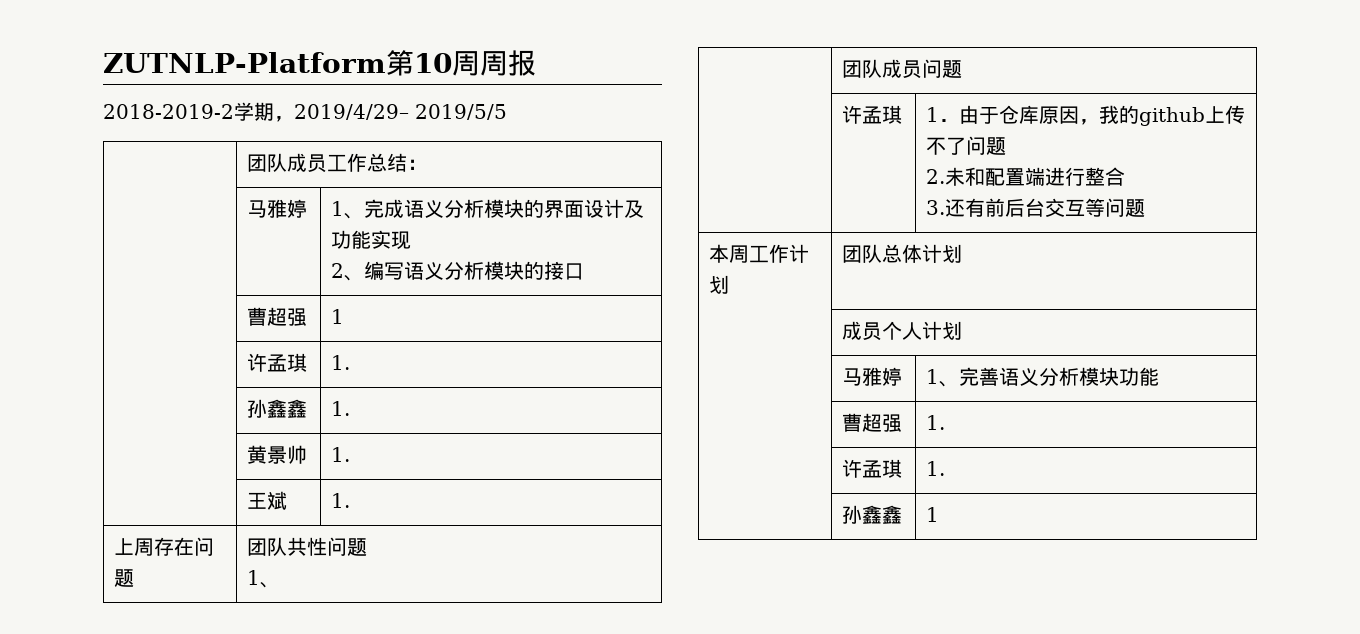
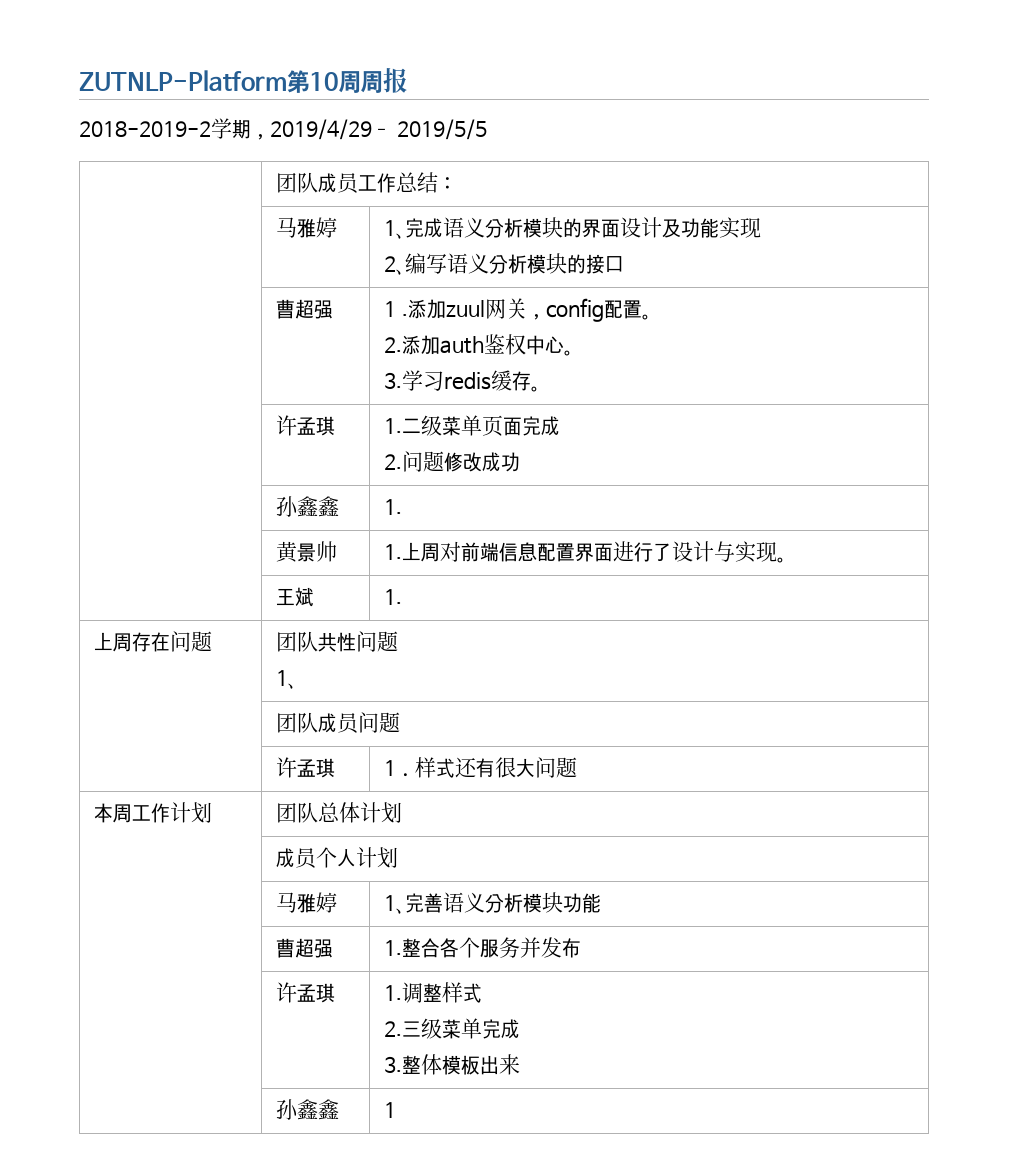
[247,353,308,372] [331,355,351,370] // | 许孟琪 | 1. -> [401,298,651,322] [383,334,573,356] [383,370,540,392] [275,415,335,436] [383,415,560,436] [383,451,520,472] .添加zuul网关，config配置。 // 2.添加auth鉴权中心。 // 3.学习redis缓存。 // | 许孟琪 | 1.二级菜单页面完成 // 2.问题修改成功
(351, 454) none -> [401,541,786,563] 上周对前端信息配置界面进行了设计与实现。
[959,105,1246,126] [926,136,1007,155] [926,167,1126,186] [926,198,1106,217] 由于仓库原因，我的github上传不了问题 // 2.未和配置端进行整合 // 3.还有前后台交互等 -> [414,757,535,778] 样式还有很大
[842,459,903,478] [926,461,946,476] // | 许孟琪 | 1. -> [401,937,581,958] [275,982,335,1003] [383,982,482,1003] [383,1018,520,1039] [383,1054,520,1075] 整合各个服务并发布 // | 许孟琪 | 1.调整样式 // 2.三级菜单完成 // 3.整体模板出来

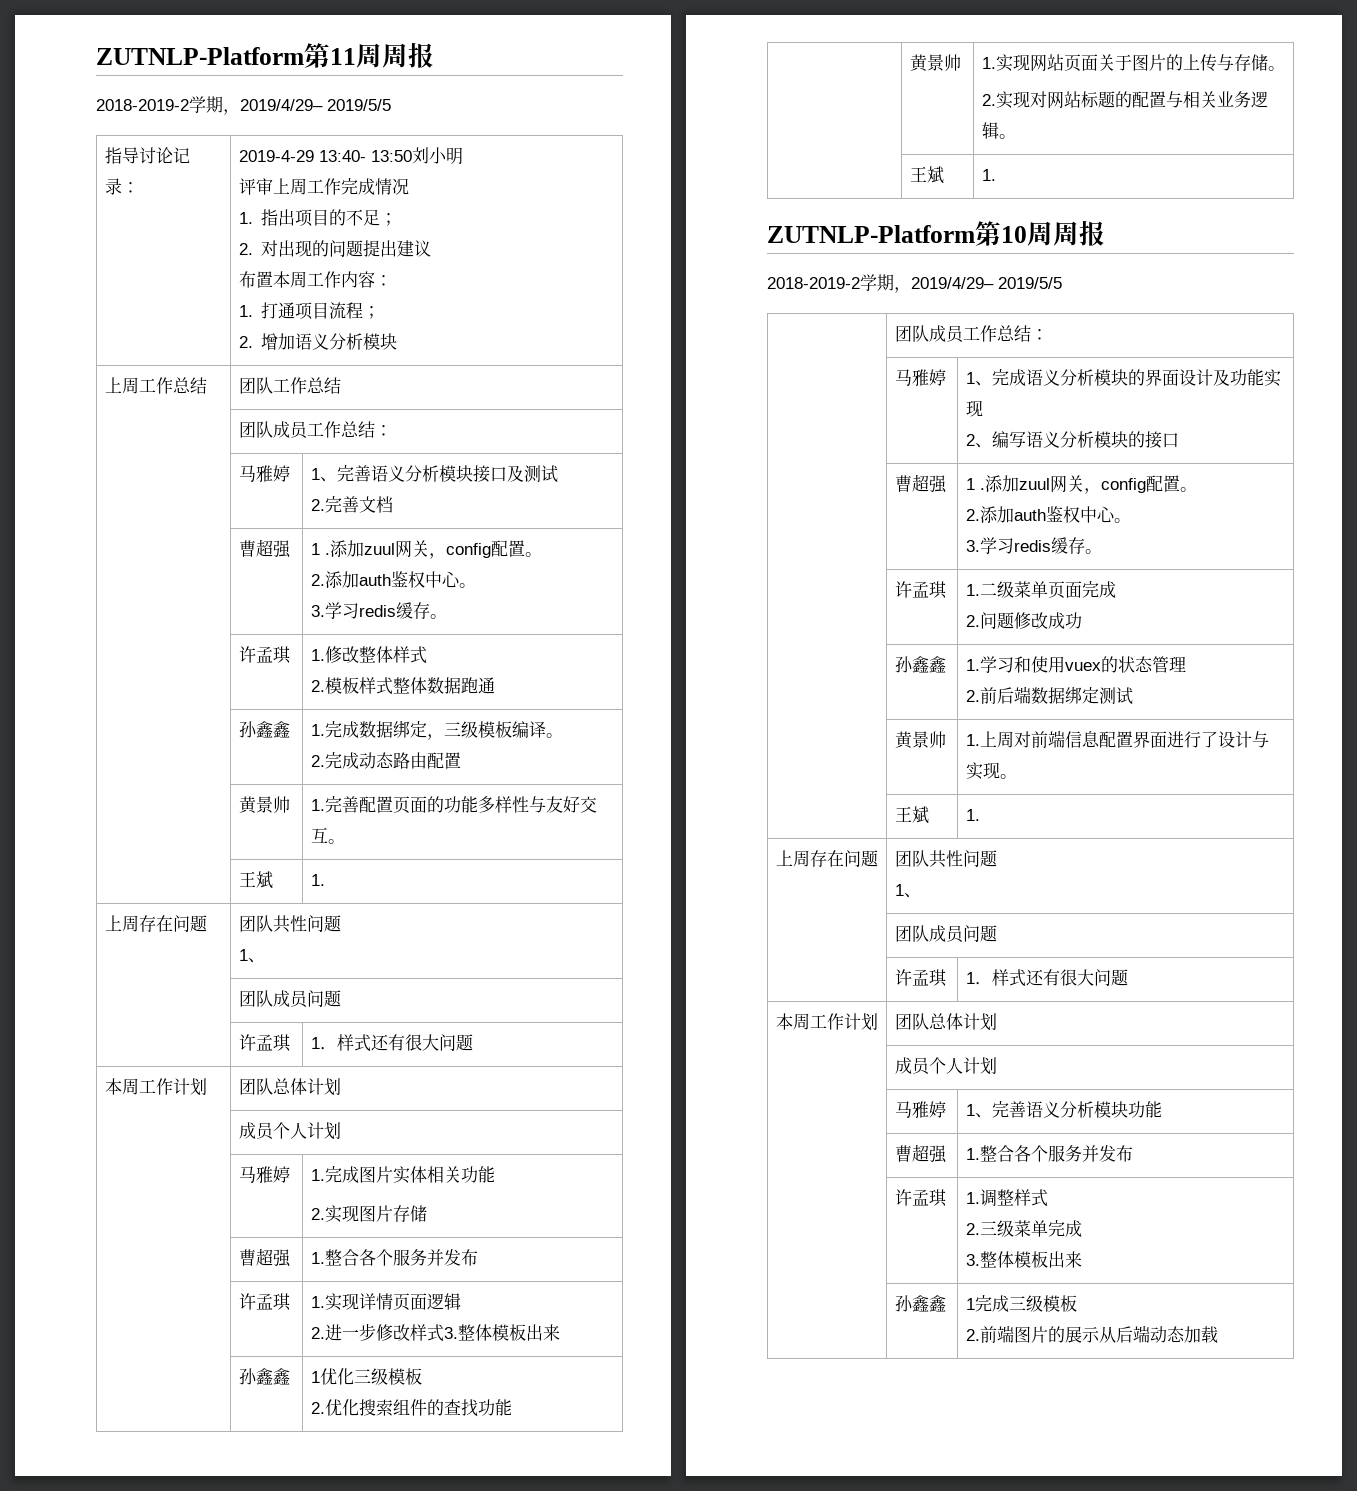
[79,70,309,93] ZUTNLP-Platform第 -> [96,43,434,68] [96,96,391,115] [104,147,190,164] [104,178,139,195] [238,147,463,165] [238,178,409,195] [238,209,398,227] [238,240,432,257] [238,271,392,288] [238,302,381,320] [238,333,398,350] [104,377,207,394] [238,377,341,394] [238,421,392,439] [238,465,290,482] [310,465,558,483] [310,496,393,513] [238,539,291,558] [310,540,542,559] [310,571,476,588] [310,602,447,619] [238,646,291,664] [310,646,427,664] [310,677,495,695] [238,721,290,738] [310,720,563,740] [310,752,461,769] [238,796,290,814] [310,796,597,814] [310,827,345,844] [238,871,273,889] [310,874,325,886] [104,915,207,932] [238,915,341,933] [238,949,265,963] [238,990,341,1008] [238,1034,291,1052] [310,1034,473,1052] [104,1078,207,1096] [238,1078,341,1096] [238,1122,341,1140] [238,1166,290,1183] [310,1166,495,1184] [310,1205,427,1223] [238,1248,291,1267] [310,1249,478,1266] [238,1293,291,1311] [310,1293,461,1311] [310,1323,560,1342] [238,1368,290,1385] [310,1368,422,1385] [310,1399,512,1417] [909,54,961,72] [981,54,1285,72] [981,91,1268,109] [981,122,1016,139] [909,166,944,184] [981,169,996,181] [767,221,1001,246] ZUTNLP-Platform第11周周报 // 2018-2019-2学期，2019/4/29– 2019/5/5 // 指导讨论记录： | 2019-4-29 13:40- 13:50刘小明 // 评审上周工作完成情况 // 1.指出项目的不足； // 2.对出现的问题提出建议 // 布置本周工作内容： // 1.打通项目流程； // 2.增加语义分析模块 // 上周工作总结 | 团队工作总结 // | 团队成员工作总结： // | 马雅婷 | 1、完善语义分析模块接口及测试 // 2.完善文档 // | 曹超强 | 1 .添加zuul网关，config配置。 // 2.添加auth鉴权中心。 // 3.学习redis缓存。 // | 许孟琪 | 1.修改整体样式 // 2.模板样式整体数据跑通 // | 孙鑫鑫 | 1.完成数据绑定，三级模板编译。 // 2.完成动态路由配置 // | 黄景帅 | 1.完善配置页面的功能多样性与友好交互。 // | 王斌 | 1. // 上周存在问题 | 团队共性问题 // 1、 // | 团队成员问题 // | 许孟琪 | 1．样式还有很大问题 // 本周工作计划 | 团队总体计划 // | 成员个人计划 // | 马雅婷 | 1.完成图片实体相关功能 // 2.实现图片存储 // | 曹超强 | 1.整合各个服务并发布 // | 许孟琪 | 1.实现详情页面逻辑 // 2.进一步修改样式3.整体模板出来 // | 孙鑫鑫 | 1优化三级模板 // 2.优化搜索组件的查找功能 // | 黄景帅 | 1.实现网站页面关于图片的上传与存储。 // 2.实现对网站标题的配置与相关业务逻辑。 // | 王斌 | 1. // ZUTNLP-Platform第
(402, 507) none -> [979,656,1186,673] [965,686,1133,705] 学习和使用vuex的状态管理 // 2.前后端数据绑定测试
(396, 1110) none -> [974,1295,1077,1312] [965,1325,1218,1343] 完成三级模板 // 2.前端图片的展示从后端动态加载

